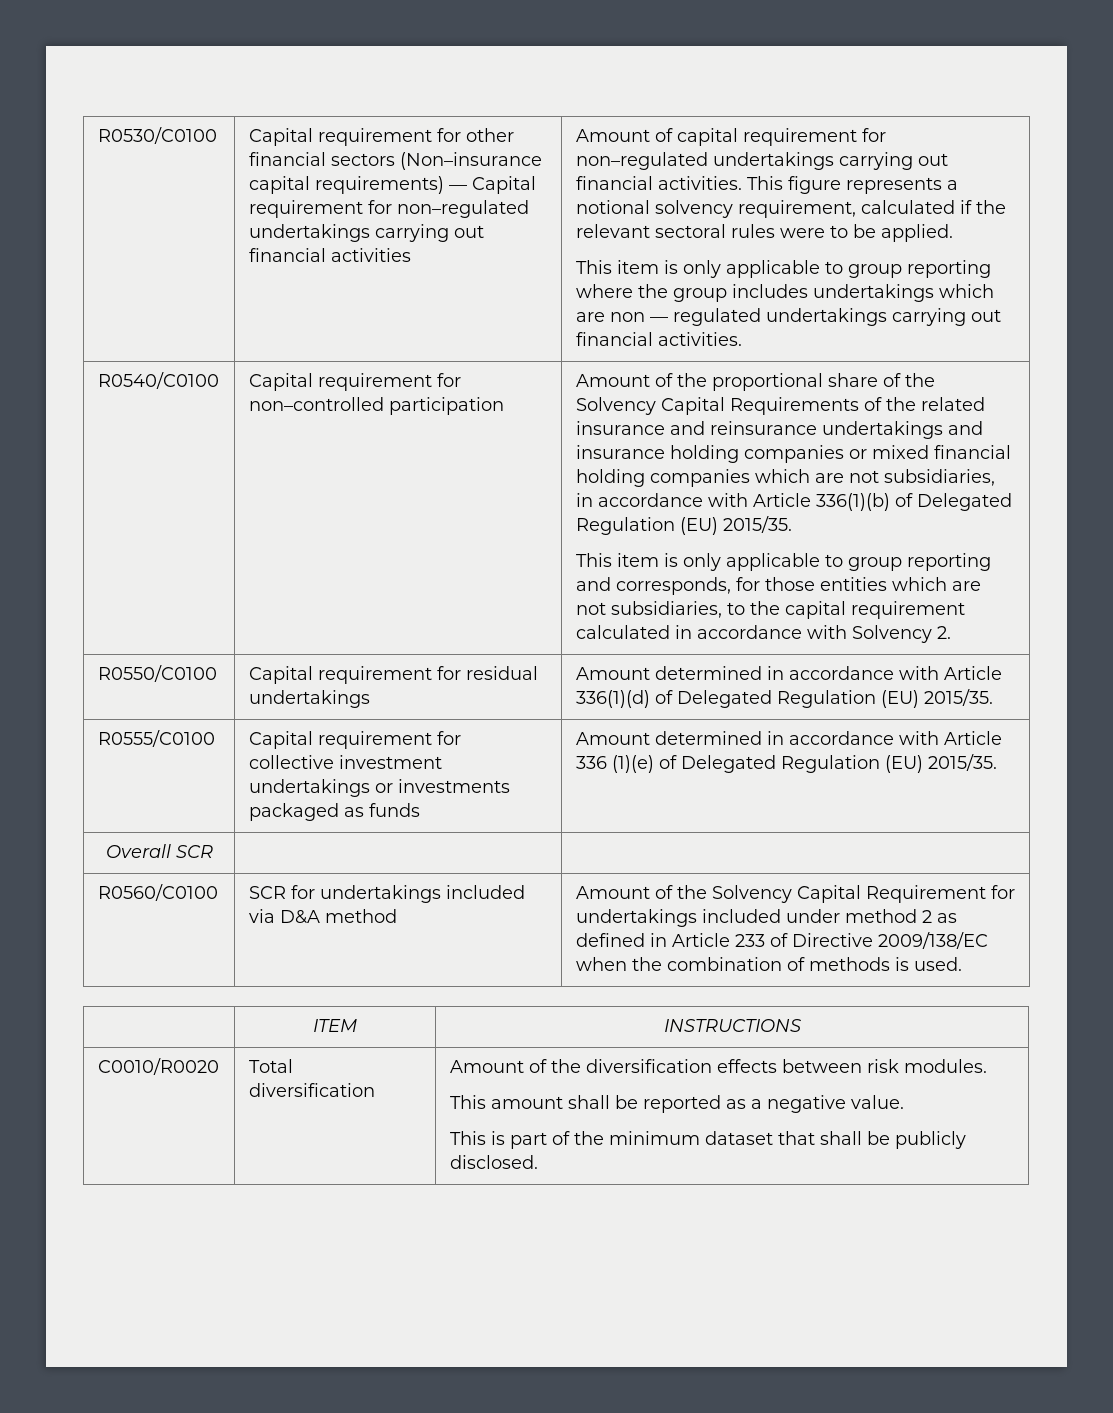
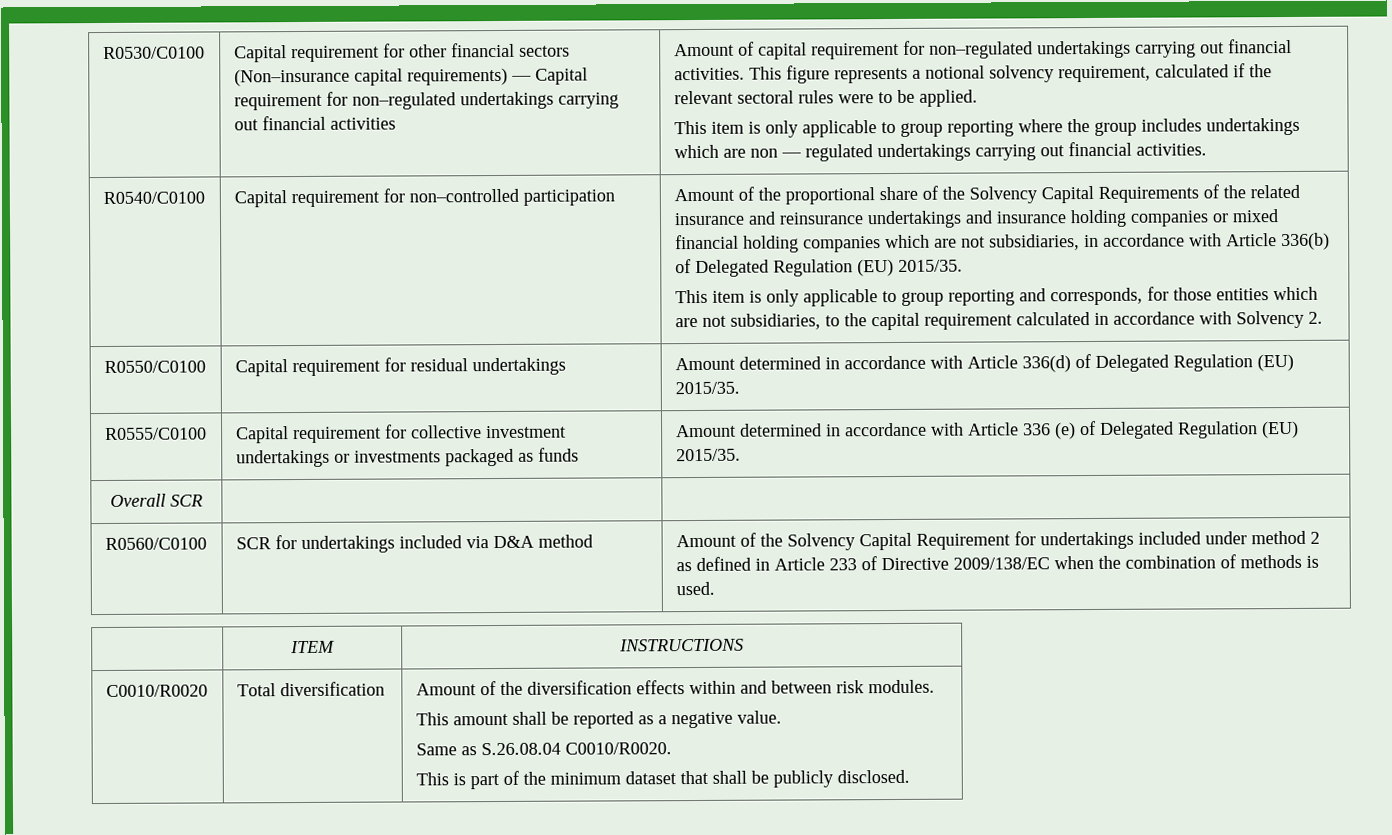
[815,493,890,511] 336(1)(b) -> [1280,232,1330,251] 336(b)
[575,690,650,708] 336(1)(d) -> [1021,355,1071,373] 336(d)
[611,755,654,773] (1)(e) -> [1054,422,1076,440] (e)
(777, 1066) none -> [688,680,767,695] within and
(904, 1102) none -> [415,742,672,756] // Same as S.26.08.04 C0010/R0020.

